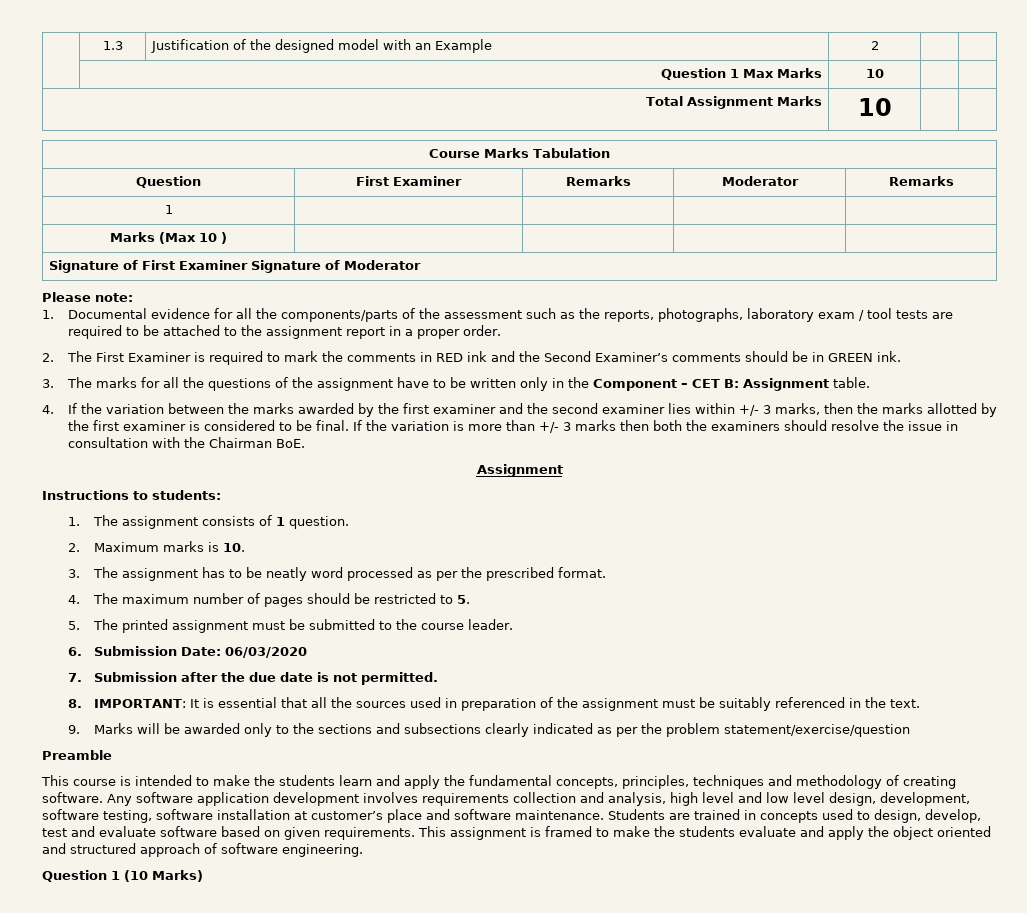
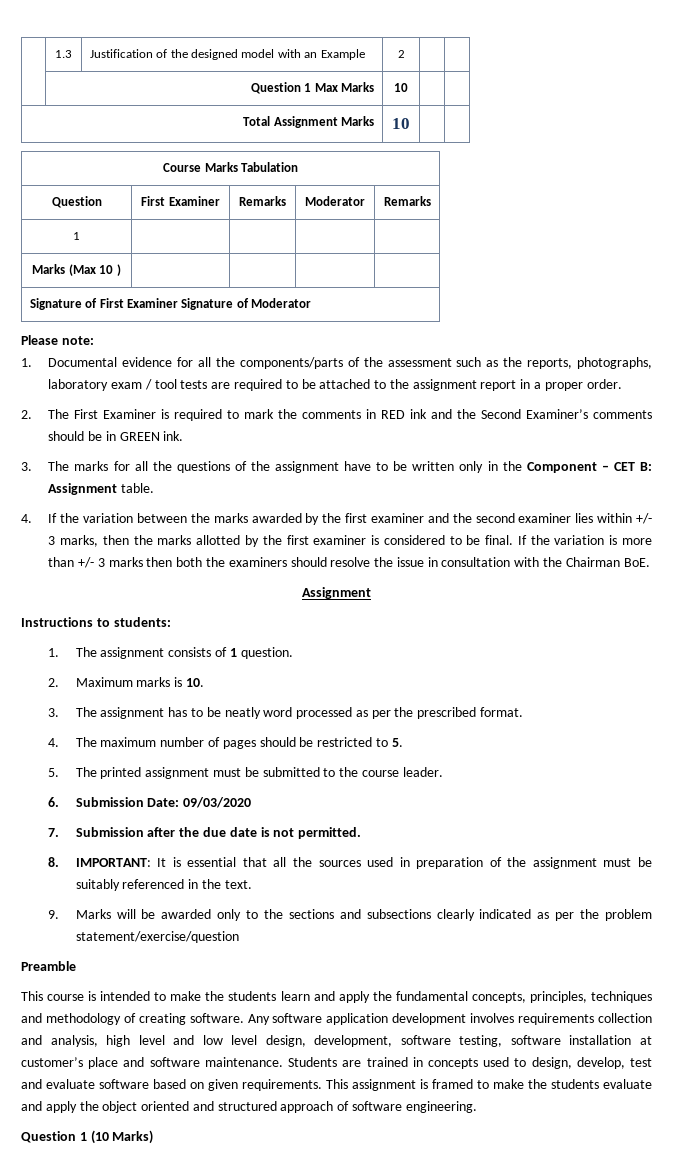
[224,647,307,658] 06/03/2020 -> [183,797,252,808] 09/03/2020

